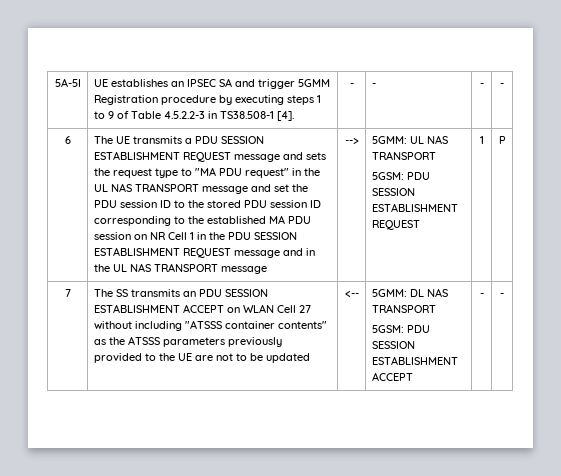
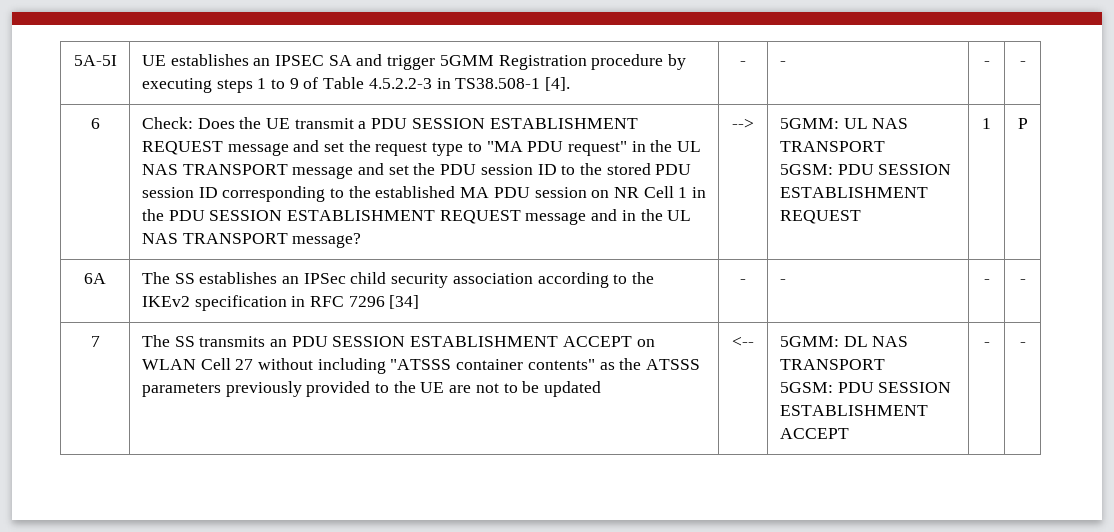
[93,136,182,144] The UE transmits -> [141,117,354,129] Check: Does the UE transmit
[305,152,326,160] sets -> [323,142,344,152] set
[220,266,267,274] message -> [292,233,362,248] message?
(506, 140) none -> [84,273,106,284] [141,272,655,288] [141,295,420,311] [740,279,746,284] [779,279,786,284] [983,279,990,284] [1019,279,1026,284] // 6A | The SS establishes an IPSec child security association according to the IKEv2 specification in RFC 7296 [34] | - | - | - | -

